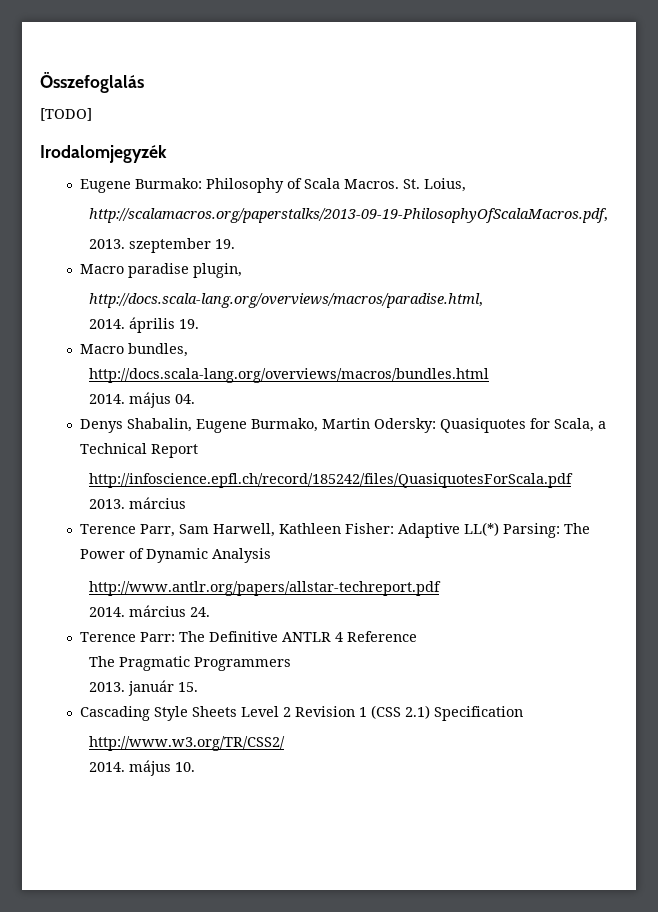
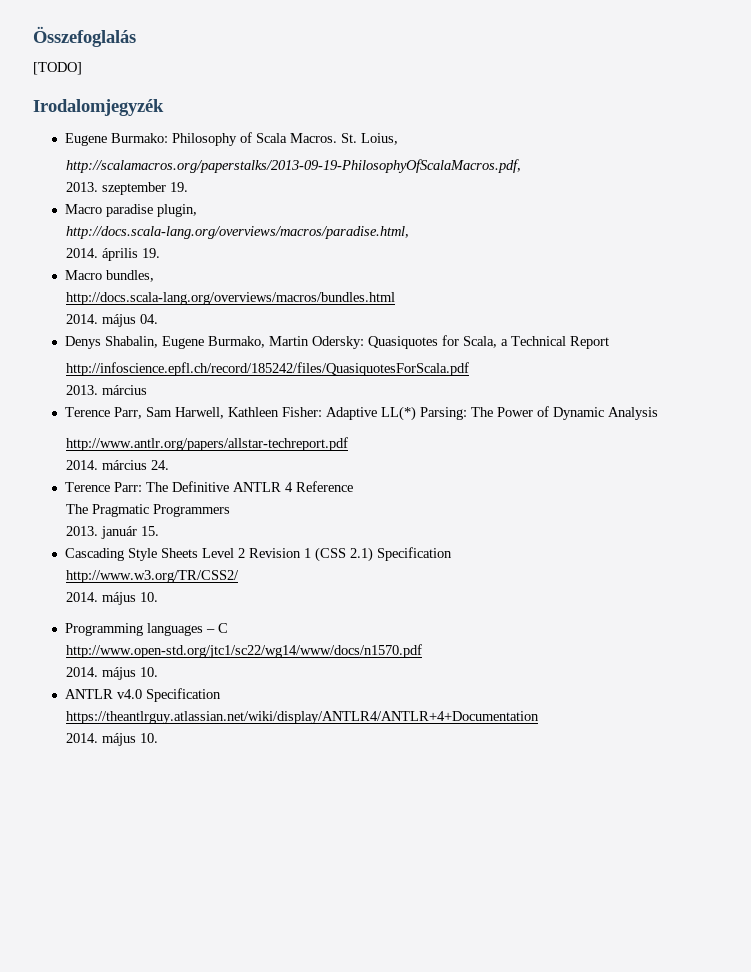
(195, 767) none -> [65,623,229,636] [65,644,422,658] [65,667,158,680] [65,688,222,702] [65,711,539,724] [65,733,158,746] // Programming languages – C // http://www.open-std.org/jtc1/sc22/wg14/www/docs/n1570.pdf // 2014. május 10. // ANTLR v4.0 Specification // https://theantlrguy.atlassian.net/wiki/display/ANTLR4/ANTLR+4+Documentation // 2014. május 10.

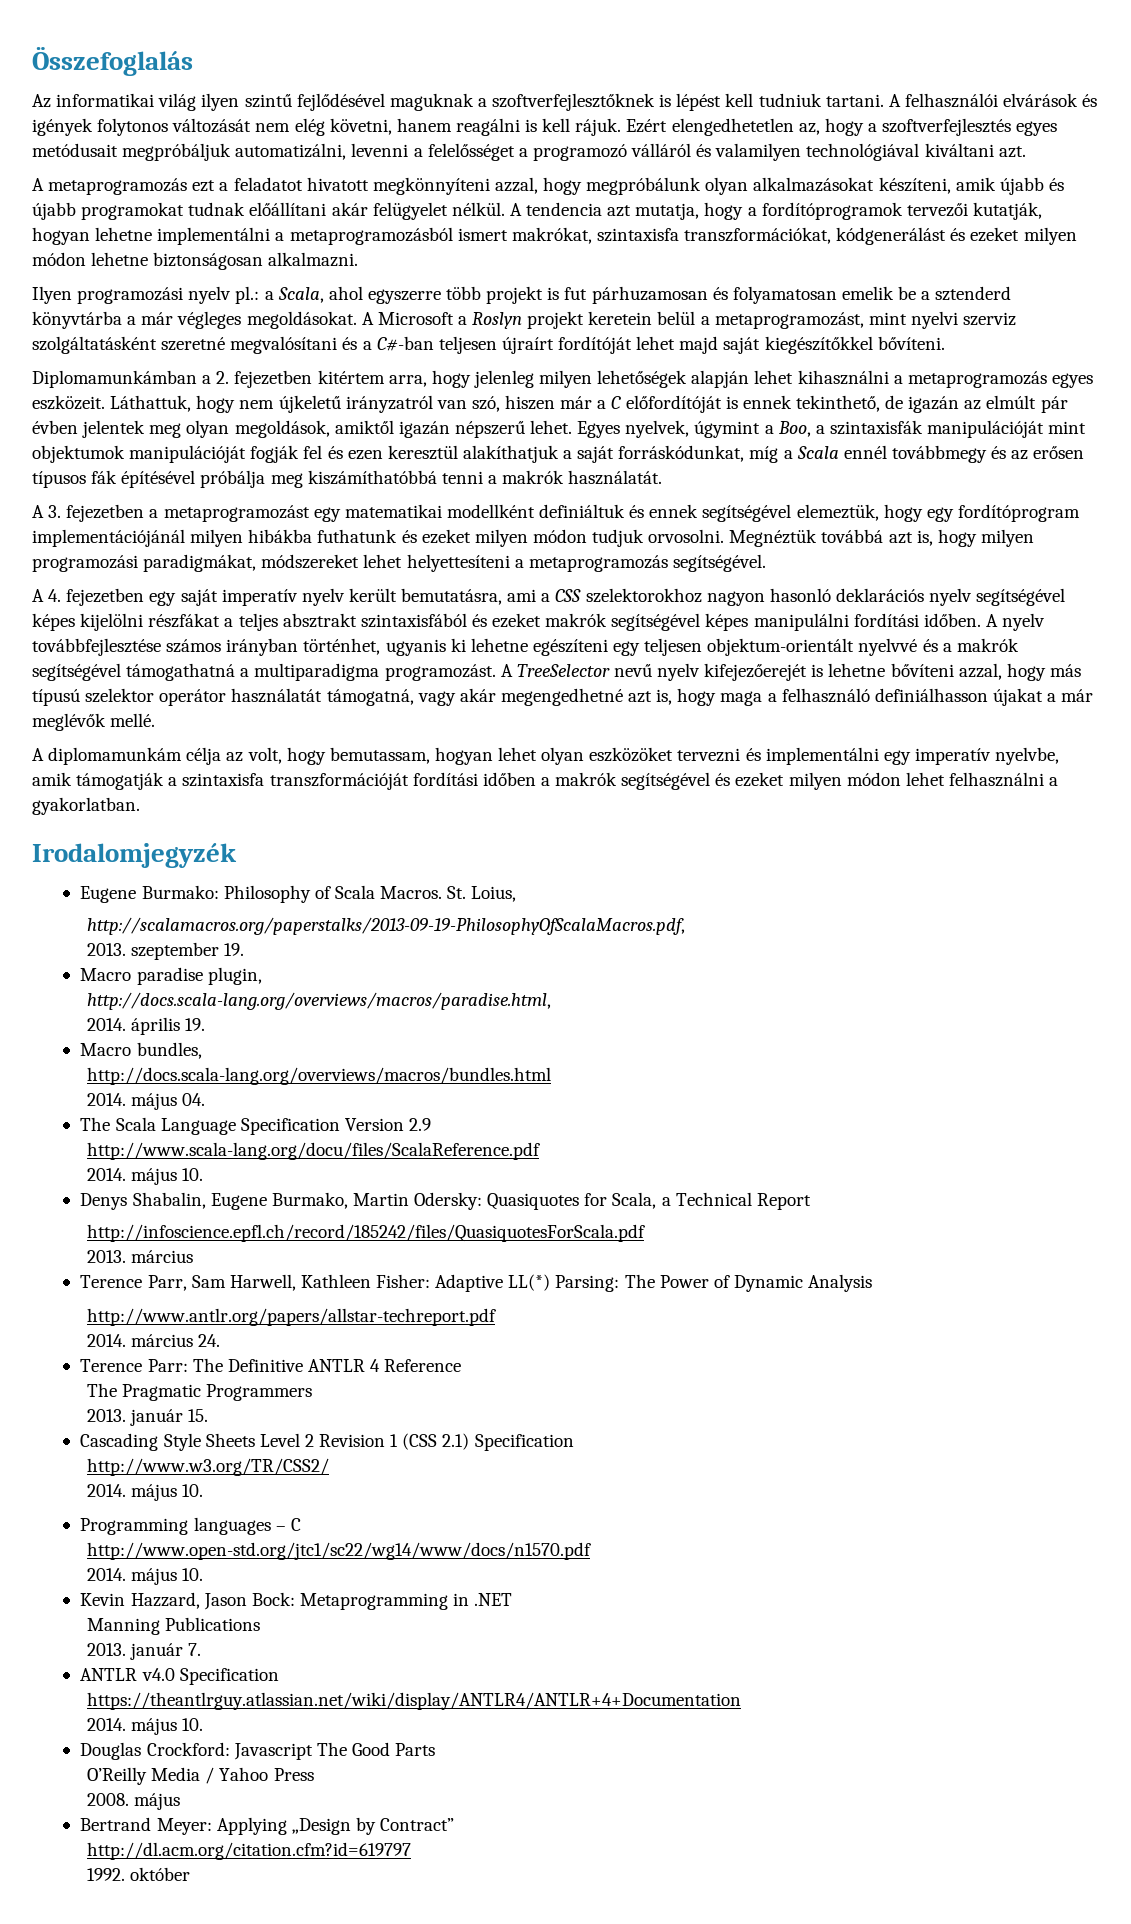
[33,62,82,75] [TODO] -> [32,93,1098,111] [32,118,1058,136] [32,143,1026,161] [32,177,1064,195] [32,202,1042,220] [32,227,1077,245] [32,252,359,270] [32,286,1012,304] [32,311,1017,329] [32,336,945,354] [32,370,1093,388] [32,395,1068,413] [32,420,1087,438] [32,445,1085,463] [32,470,663,488] [32,504,1080,522] [32,529,1034,547] [32,554,766,572] [32,588,1066,606] [32,613,1046,631] [32,638,1019,656] [32,663,1081,681] [32,688,1094,706] [32,713,156,731] [32,747,1060,765] [32,772,1059,790] [32,797,140,815] Az informatikai világ ilyen szintű fejlődésével maguknak a szoftverfejlesztőknek is lépést kell tudniuk tartani. A felhasználói elvárások és igények folytonos változását nem elég követni, hanem reagálni is kell rájuk. Ezért elengedhetetlen az, hogy a szoftverfejlesztés egyes metódusait megpróbáljuk automatizálni, levenni a felelősséget a programozó válláról és valamilyen technológiával kiváltani azt. // A metaprogramozás ezt a feladatot hivatott megkönnyíteni azzal, hogy megpróbálunk olyan alkalmazásokat készíteni, amik újabb és újabb programokat tudnak előállítani akár felügyelet nélkül. A tendencia azt mutatja, hogy a fordítóprogramok tervezői kutatják, hogyan lehetne implementálni a metaprogramozásból ismert makrókat, szintaxisfa transzformációkat, kódgenerálást és ezeket milyen módon lehetne biztonságosan alkalmazni. // Ilyen programozási nyelv pl.: a Scala, ahol egyszerre több projekt is fut párhuzamosan és folyamatosan emelik be a sztenderd könyvtárba a már végleges megoldásokat. A Microsoft a Roslyn projekt keretein belül a metaprogramozást, mint nyelvi szerviz szolgáltatásként szeretné megvalósítani és a C#-ban teljesen újraírt fordítóját lehet majd saját kiegészítőkkel bővíteni. // Diplomamunkámban a 2. fejezetben kitértem arra, hogy jelenleg milyen lehetőségek alapján lehet kihasználni a metaprogramozás egyes eszközeit. Láthattuk, hogy nem újkeletű irányzatról van szó, hiszen már a C előfordítóját is ennek tekinthető, de igazán az elmúlt pár évben jelentek meg olyan megoldások, amiktől igazán népszerű lehet. Egyes nyelvek, úgymint a Boo, a szintaxisfák manipulációját mint objektumok manipulációját fogják fel és ezen keresztül alakíthatjuk a saját forráskódunkat, míg a Scala ennél továbbmegy és az erősen típusos fák építésével próbálja meg kiszámíthatóbbá tenni a makrók használatát. // A 3. fejezetben a metaprogramozást egy matematikai modellként definiáltuk és ennek segítségével elemeztük, hogy egy fordítóprogram implementációjánál milyen hibákba futhatunk és ezeket milyen módon tudjuk orvosolni. Megnéztük továbbá azt is, hogy milyen programozási paradigmákat, módszereket lehet helyettesíteni a metaprogramozás segítségével. // A 4. fejezetben egy saját imperatív nyelv került bemutatásra, ami a CSS szelektorokhoz nagyon hasonló deklarációs nyelv segítségével képes kijelölni részfákat a teljes absztrakt szintaxisfából és ezeket makrók segítségével képes manipulálni fordítási időben. A nyelv továbbfejlesztése számos irányban történhet, ugyanis ki lehetne egészíteni egy teljesen objektum-orientált nyelvvé és a makrók segítségével támogathatná a multiparadigma programozást. A TreeSelector nevű nyelv kifejezőerejét is lehetne bővíteni azzal, hogy más típusú szelektor operátor használatát támogatná, vagy akár megengedhetné azt is, hogy maga a felhasználó definiálhasson újakat a már meglévők mellé. // A diplomamunkám célja az volt, hogy bemutassam, hogyan lehet olyan eszközöket tervezni és implementálni egy imperatív nyelvbe, amik támogatják a szintaxisfa transzformációját fordítási időben a makrók segítségével és ezeket milyen módon lehet felhasználni a gyakorlatban.
(158, 319) none -> [80,1117,432,1135] [87,1142,541,1160] [87,1168,204,1185] // The Scala Language Specification Version 2.9 // http://www.scala-lang.org/docu/files/ScalaReference.pdf // 2014. május 10.
(158, 672) none -> [80,1592,513,1610] [87,1617,261,1635] [87,1643,202,1660] // Kevin Hazzard, Jason Bock: Metaprogramming in .NET // Manning Publications // 2013. január 7.
(158, 738) none -> [80,1742,436,1760] [87,1767,314,1785] [87,1793,181,1810] [80,1817,455,1835] [87,1842,412,1860] [87,1867,191,1881] // Douglas Crockford: Javascript The Good Parts // O’Reilly Media / Yahoo Press // 2008. május // Bertrand Meyer: Applying „Design by Contract” // http://dl.acm.org/citation.cfm?id=619797 // 1992. október

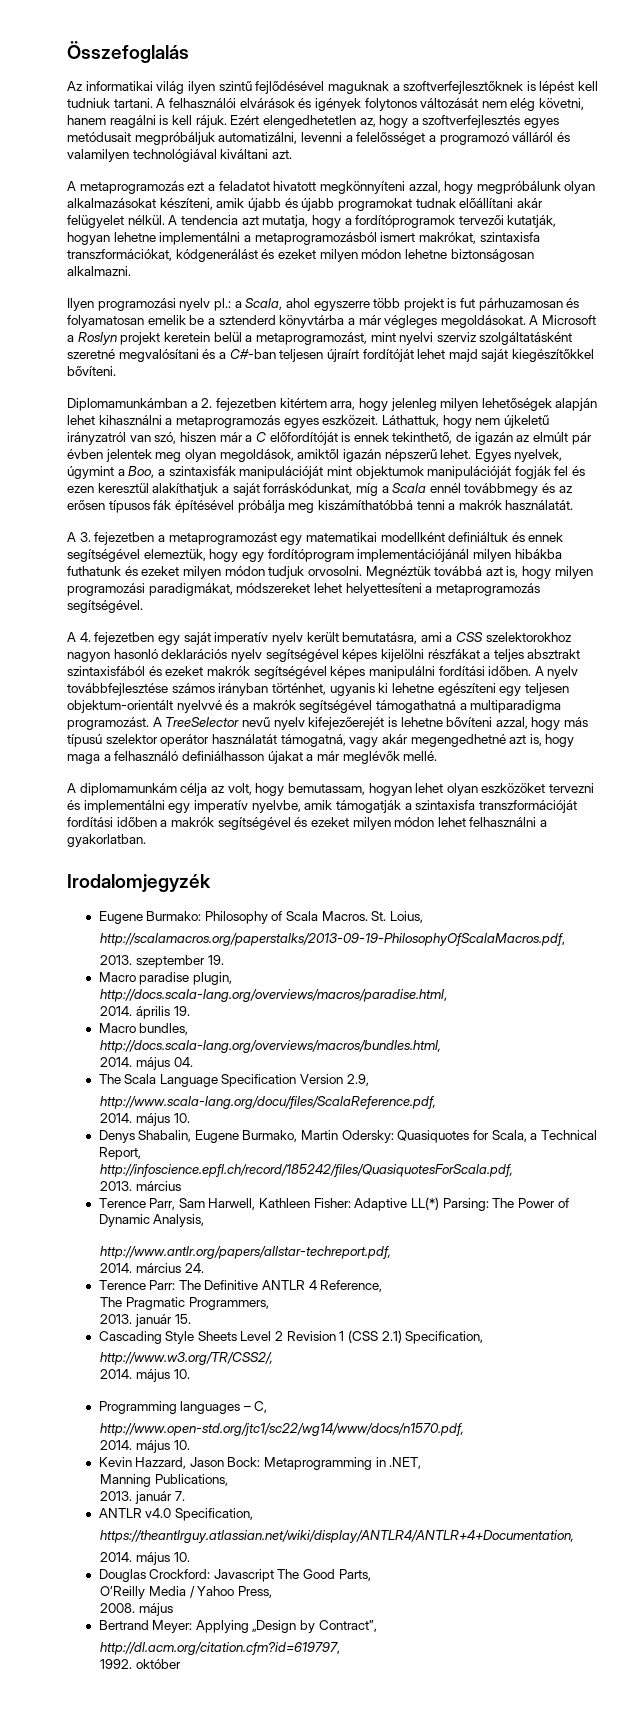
[87,1067,552,1085] http://docs.scala-lang.org/overviews/macros/bundles.html -> [100,1040,442,1053] http://docs.scala-lang.org/overviews/macros/bundles.html,
[409,1118,432,1131] [87,1142,541,1160] 2.9 // http://www.scala-lang.org/docu/files/ScalaReference.pdf -> [346,1074,369,1086] [100,1096,437,1109] 2.9, // http://www.scala-lang.org/docu/files/ScalaReference.pdf,
[756,1193,811,1210] [87,1224,646,1242] Report // http://infoscience.epfl.ch/record/185242/files/QuasiquotesForScala.pdf -> [98,1147,141,1160] [100,1164,514,1177] Report, // http://infoscience.epfl.ch/record/185242/files/QuasiquotesForScala.pdf,
[808,1274,873,1292] [87,1308,497,1326] Analysis // http://www.antlr.org/papers/allstar-techreport.pdf -> [153,1214,205,1227] [100,1246,392,1259] Analysis, // http://www.antlr.org/papers/allstar-techreport.pdf,
[384,1359,462,1372] Reference -> [320,1280,383,1292] Reference,
[206,1384,313,1401] Programmers -> [188,1297,269,1310] Programmers,
[474,1434,574,1451] [87,1458,330,1476] Specification // http://www.w3.org/TR/CSS2/ -> [405,1331,484,1344] [100,1352,274,1365] Specification, // http://www.w3.org/TR/CSS2/,
[290,1518,301,1531] [87,1542,592,1560] C // http://www.open-std.org/jtc1/sc22/wg14/www/docs/n1570.pdf -> [254,1401,268,1413] [100,1423,465,1436] C, // http://www.open-std.org/jtc1/sc22/wg14/www/docs/n1570.pdf,
[474,1593,513,1606] .NET -> [389,1457,422,1469] .NET,
[165,1617,261,1631] Publications -> [154,1474,228,1486] Publications,
[179,1668,279,1685] [87,1692,742,1710] Specification // https://theantlrguy.atlassian.net/wiki/display/ANTLR4/ANTLR+4+Documentation -> [174,1508,253,1521] [100,1530,575,1543] Specification, // https://theantlrguy.atlassian.net/wiki/display/ANTLR4/ANTLR+4+Documentation,
[395,1743,436,1756] Parts -> [338,1569,371,1581] Parts,
[273,1768,314,1781] Press -> [237,1586,272,1598] Press,
[380,1818,455,1831] [87,1842,412,1860] Contract” // http://dl.acm.org/citation.cfm?id=619797 -> [318,1620,377,1632] [100,1642,341,1655] Contract”, // http://dl.acm.org/citation.cfm?id=619797,

